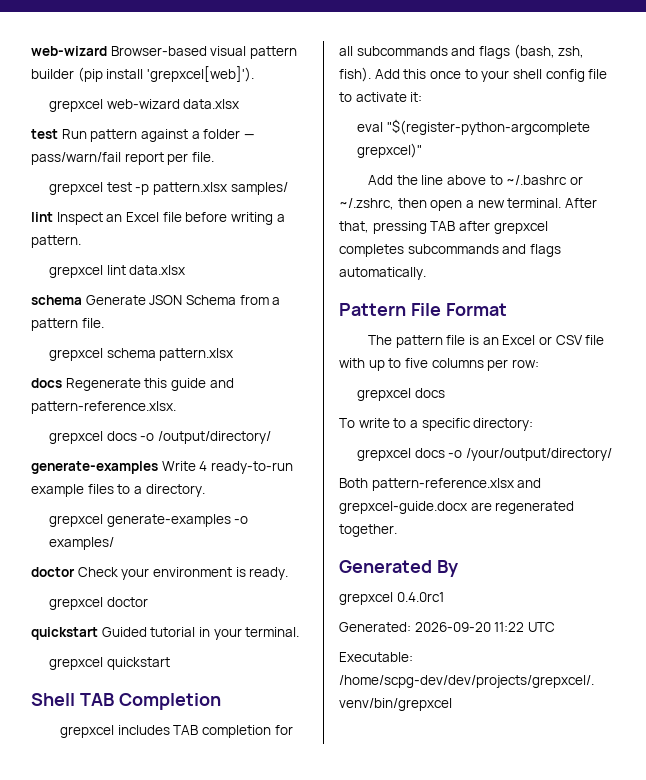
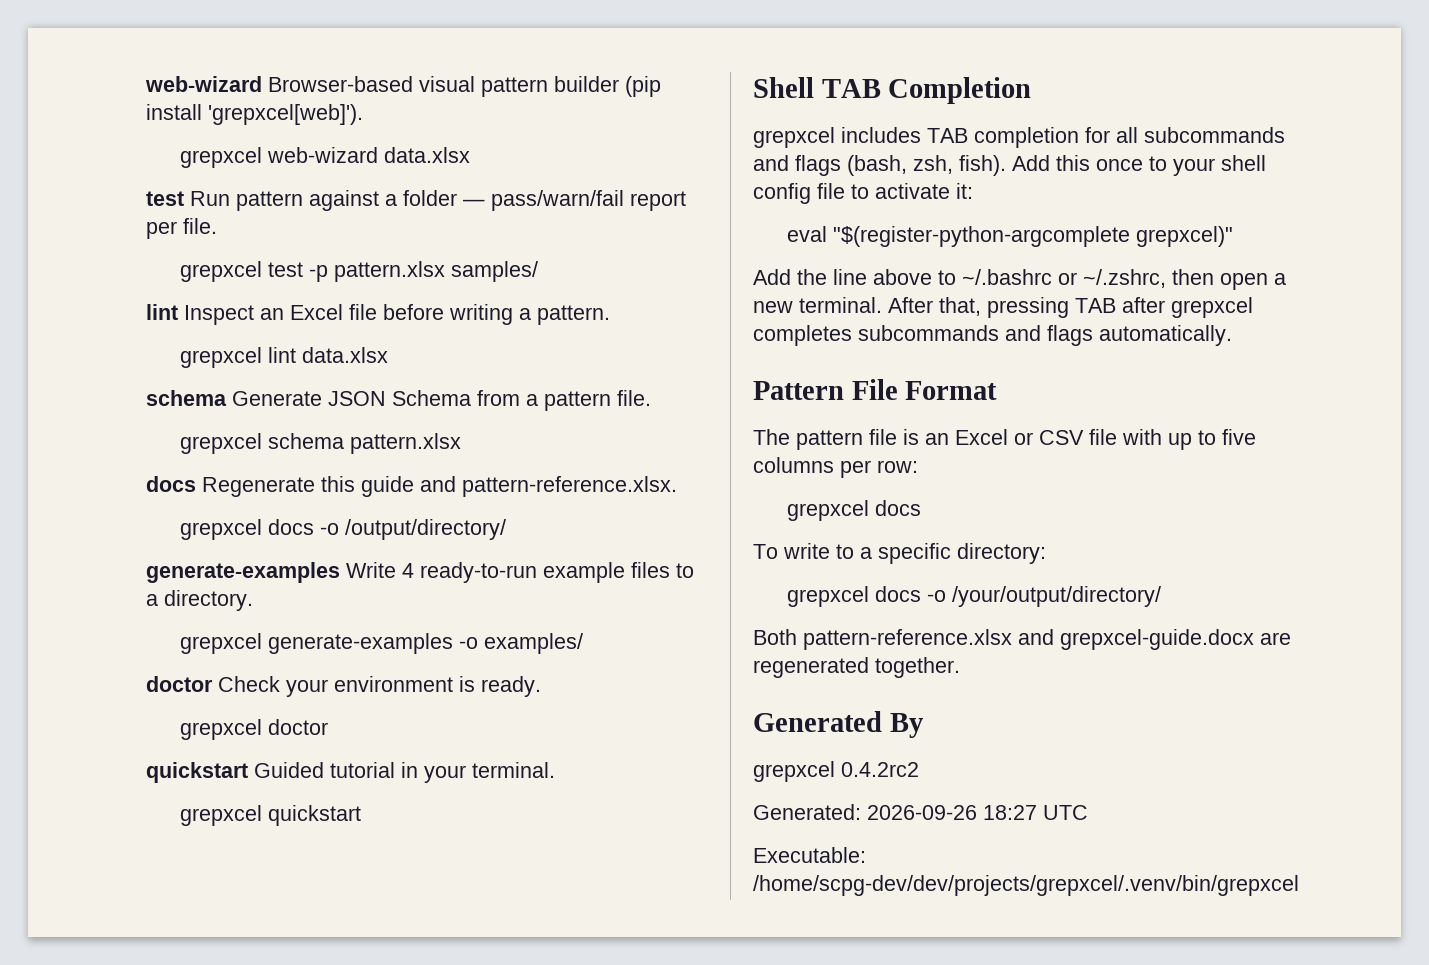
[396,592,444,602] 0.4.0rc1 -> [841,762,919,777] 0.4.2rc2
[414,622,525,632] 2026-09-20 11:22 -> [867,805,1037,820] 2026-09-26 18:27

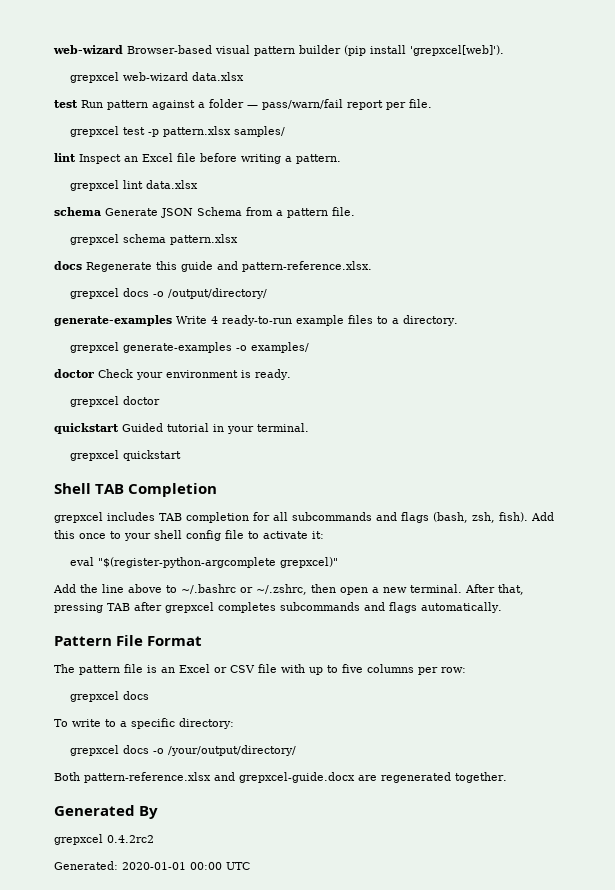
[867,805,1037,820] 2026-09-26 18:27 -> [122,862,222,870] 2020-01-01 00:00
[753,847,866,863] [753,875,1299,896] // Executable: /home/scpg-dev/dev/projects/grepxcel/.venv/bin/grepxcel -> (250, 866) none

